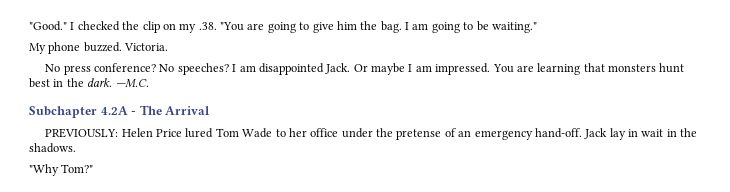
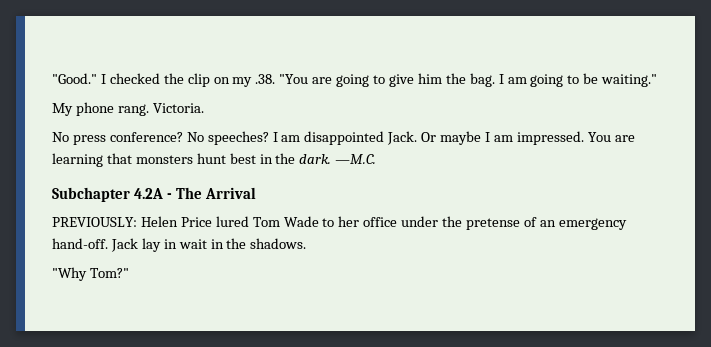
[83,42,122,52] buzzed. -> [117,104,149,116] rang.

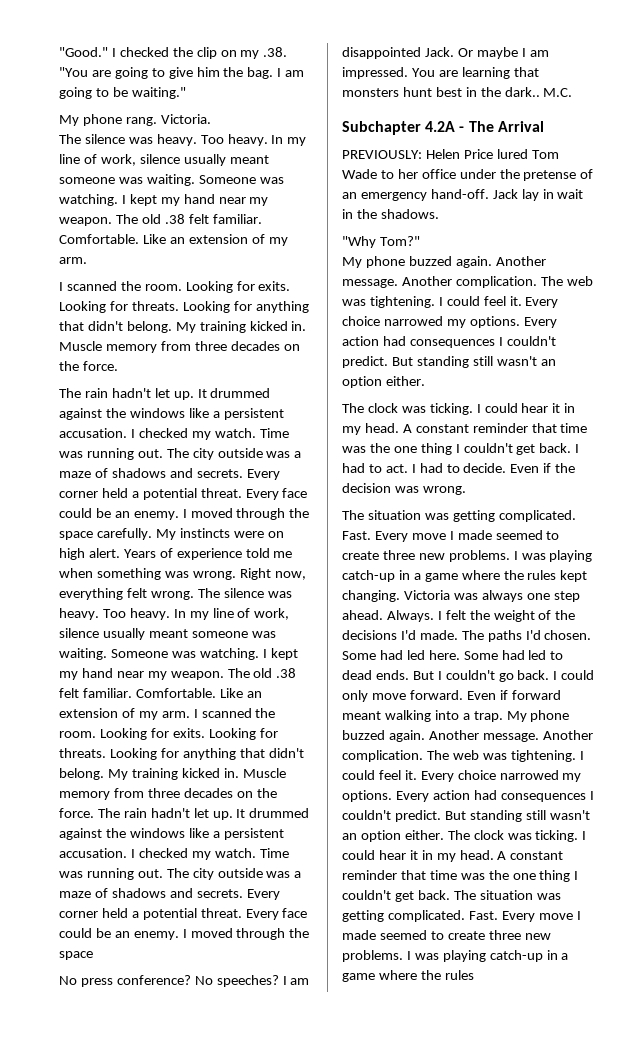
(204, 108) none -> [59,134,307,146] [59,154,269,166] [59,174,284,186] [59,194,269,206] [59,214,262,226] [59,234,288,246] [59,257,87,264] [59,281,291,293] [59,301,309,313] [59,321,307,333] [59,341,300,353] [59,361,118,371] [59,388,271,400] [59,408,284,420] [59,428,289,440] [59,448,302,460] [59,468,280,480] [59,488,308,500] [59,508,310,520] [59,528,284,540] [59,548,293,560] [59,568,306,580] [59,588,292,600] [59,608,290,620] [59,628,276,640] [59,648,298,660] [59,668,297,680] [59,688,262,698] [59,708,276,720] [59,728,278,740] [59,748,304,760] [59,768,286,780] [59,788,277,800] [59,808,310,820] [59,828,284,840] [59,848,289,860] [59,868,302,880] [59,888,280,900] [59,908,308,920] [59,928,310,940] [59,951,93,960] // The silence was heavy. Too heavy. In my line of work, silence usually meant someone was waiting. Someone was watching. I kept my hand near my weapon. The old .38 felt familiar. Comfortable. Like an extension of my arm. // I scanned the room. Looking for exits. Looking for threats. Looking for anything that didn't belong. My training kicked in. Muscle memory from three decades on the force. // The rain hadn't let up. It drummed against the windows like a persistent accusation. I checked my watch. Time was running out. The city outside was a maze of shadows and secrets. Every corner held a potential threat. Every face could be an enemy. I moved through the space carefully. My instincts were on high alert. Years of experience told me when something was wrong. Right now, everything felt wrong. The silence was heavy. Too heavy. In my line of work, silence usually meant someone was waiting. Someone was watching. I kept my hand near my weapon. The old .38 felt familiar. Comfortable. Like an extension of my arm. I scanned the room. Looking for exits. Looking for threats. Looking for anything that didn't belong. My training kicked in. Muscle memory from three decades on the force. The rain hadn't let up. It drummed against the windows like a persistent accusation. I checked my watch. Time was running out. The city outside was a maze of shadows and secrets. Every corner held a potential threat. Every face could be an enemy. I moved through the space
[299,154,377,164] dark. —M.C. -> [504,87,573,97] dark.. M.C.
(129, 273) none -> [342,256,546,268] [342,276,593,288] [342,296,559,308] [342,316,557,328] [342,336,556,348] [342,356,556,368] [342,376,425,388] [342,403,576,415] [342,423,588,435] [342,443,580,455] [342,463,576,473] [342,483,466,495] [342,510,576,522] [342,530,560,542] [342,550,593,562] [342,570,588,582] [342,590,580,602] [342,610,576,622] [342,630,592,642] [342,650,564,660] [342,670,595,682] [342,690,561,702] [342,710,570,722] [342,730,593,742] [342,750,584,762] [342,770,582,782] [342,790,594,802] [342,810,590,822] [342,830,587,842] [342,850,564,862] [342,870,579,882] [342,890,561,902] [342,910,581,922] [342,930,551,940] [342,950,569,962] [342,970,474,982] // My phone buzzed again. Another message. Another complication. The web was tightening. I could feel it. Every choice narrowed my options. Every action had consequences I couldn't predict. But standing still wasn't an option either. // The clock was ticking. I could hear it in my head. A constant reminder that time was the one thing I couldn't get back. I had to act. I had to decide. Even if the decision was wrong. // The situation was getting complicated. Fast. Every move I made seemed to create three new problems. I was playing catch-up in a game where the rules kept changing. Victoria was always one step ahead. Always. I felt the weight of the decisions I'd made. The paths I'd chosen. Some had led here. Some had led to dead ends. But I couldn't go back. I could only move forward. Even if forward meant walking into a trap. My phone buzzed again. Another message. Another complication. The web was tightening. I could feel it. Every choice narrowed my options. Every action had consequences I couldn't predict. But standing still wasn't an option either. The clock was ticking. I could hear it in my head. A constant reminder that time was the one thing I couldn't get back. The situation was getting complicated. Fast. Every move I made seemed to create three new problems. I was playing catch-up in a game where the rules

